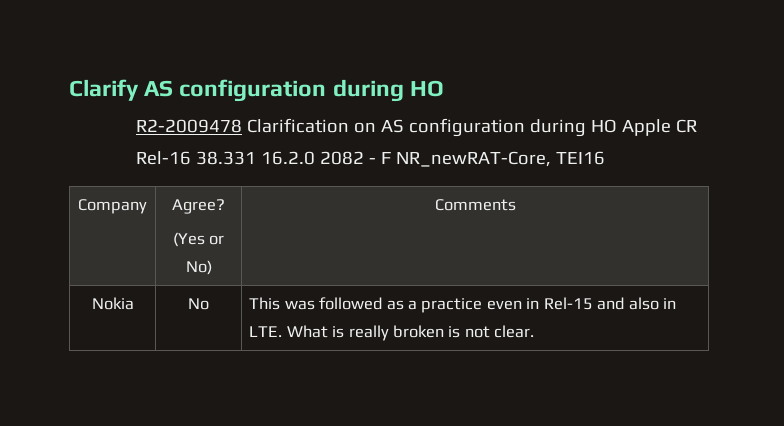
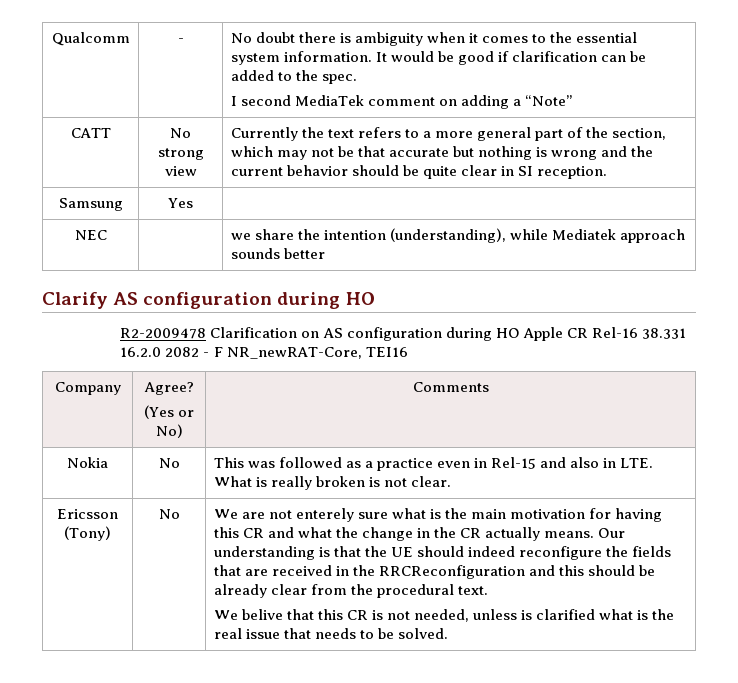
(69, 90) none -> [51,32,130,46] [177,38,184,43] [230,32,638,46] [230,51,647,65] [230,70,357,84] [230,95,573,109] [70,128,111,138] [170,128,191,138] [157,148,204,160] [164,166,197,176] [230,127,667,141] [230,146,654,160] [230,165,608,179] [58,198,123,211] [168,198,194,208] [74,230,107,240] [230,228,686,243] [230,248,325,259] Qualcomm | - | No doubt there is ambiguity when it comes to the essential system information. It would be good if clarification can be added to the spec. // I second MediaTek comment on adding a “Note” // CATT | No strong view | Currently the text refers to a more general part of the section, which may not be that accurate but nothing is wrong and the current behavior should be quite clear in SI reception. // Samsung | Yes | // NEC | | we share the intention (understanding), while Mediatek approach sounds better //
(535, 331) none -> [57,509,118,519] [64,526,112,541] [158,509,180,519] [213,508,663,522] [213,527,626,541] [213,546,672,560] [213,565,656,579] [213,584,489,598] [213,609,675,622] [213,628,449,639] // Ericsson (Tony) | No | We are not enterely sure what is the main motivation for having this CR and what the change in the CR actually means. Our understanding is that the UE should indeed reconfigure the fields that are received in the RRCReconfiguration and this should be already clear from the procedural text. // We belive that this CR is not needed, unless is clarified what is the real issue that needs to be solved.

